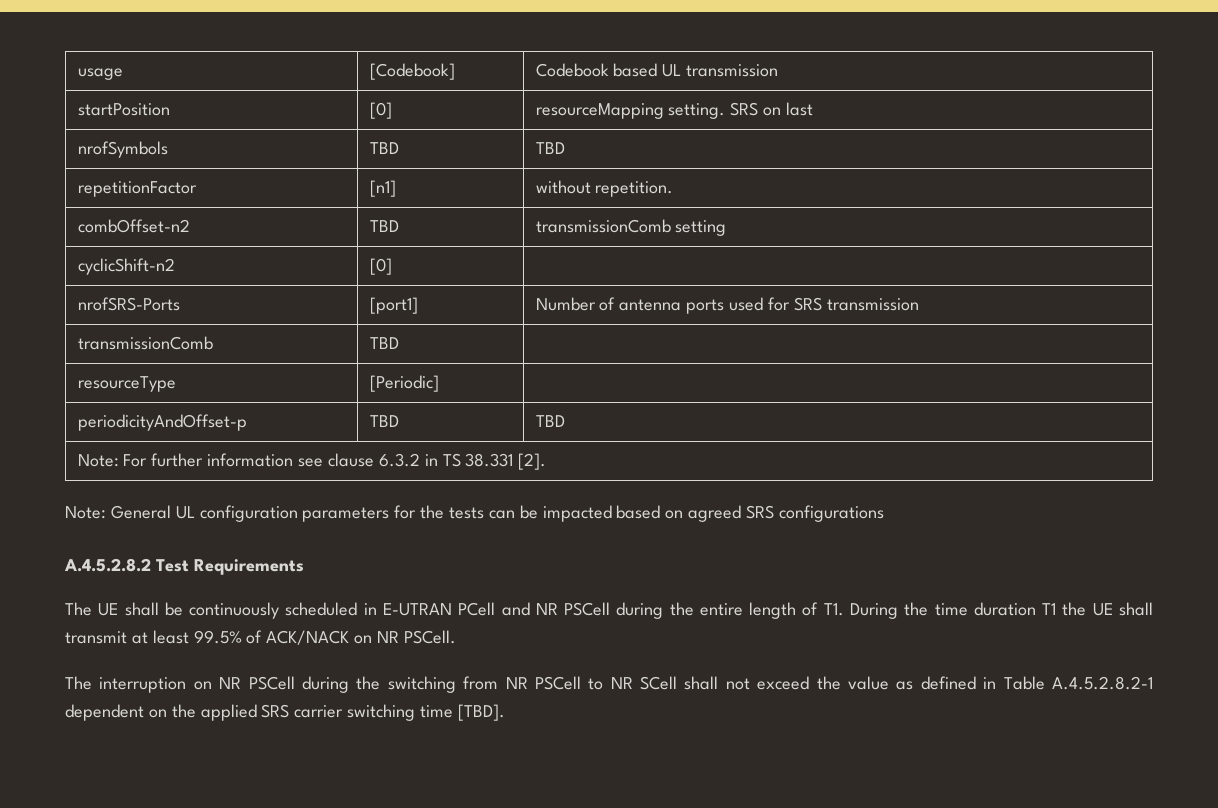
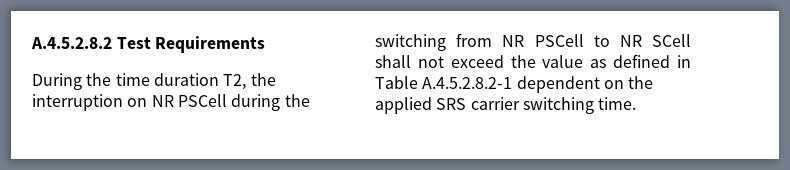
[77,68,123,80] [369,63,455,80] [535,63,779,77] [77,103,170,116] [369,102,392,119] [535,102,814,119] [77,141,168,158] [369,142,399,154] [535,142,565,154] [77,181,197,197] [369,180,396,197] [535,180,674,197] [77,219,190,233] [369,220,399,232] [535,219,727,236] [77,258,175,275] [369,258,392,275] [77,297,180,311] [369,297,418,314] [535,297,919,314] [77,336,213,350] [369,337,399,349] [77,376,176,392] [369,375,439,392] [77,414,247,431] [369,415,399,427] [535,415,565,427] [77,453,547,470] [65,505,884,522] [64,558,304,575] [65,602,1153,619] [65,630,456,645] [65,676,92,690] usage | [Codebook] | Codebook based UL transmission // startPosition | [0] | resourceMapping setting. SRS on last // nrofSymbols | TBD | TBD // repetitionFactor | [n1] | without repetition. // combOffset-n2 | TBD | transmissionComb setting // cyclicShift-n2 | [0] | // nrofSRS-Ports | [port1] | Number of antenna ports used for SRS transmission // transmissionComb | TBD | // resourceType | [Periodic] | // periodicityAndOffset-p | TBD | TBD // Note: For further information see clause 6.3.2 in TS 38.331 [2]. // Note: General UL configuration parameters for the tests can be impacted based on agreed SRS configurations // A.4.5.2.8.2 Test Requirements // The UE shall be continuously scheduled in E-UTRAN PCell and NR PSCell during the entire length of T1. During the time duration T1 the UE shall transmit at least 99.5% of ACK/NACK on NR PSCell. // The -> [31,36,266,53] [32,73,276,90] A.4.5.2.8.2 Test Requirements // During the time duration T2, the
[420,704,505,721] time [TBD]. -> [598,97,637,110] time.

